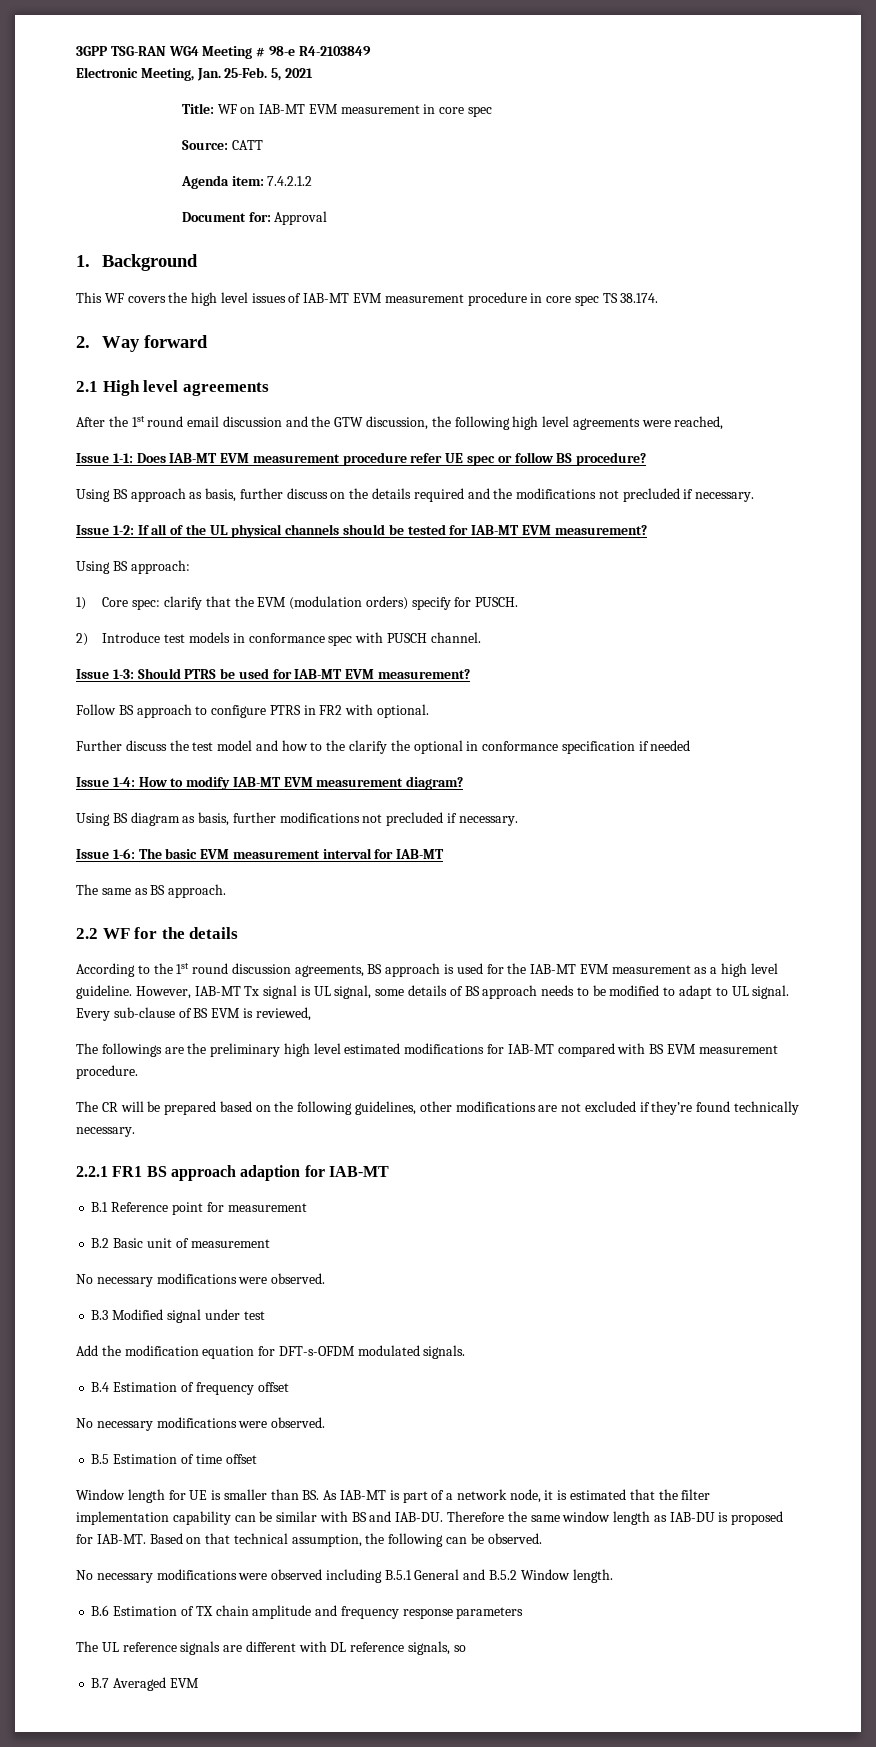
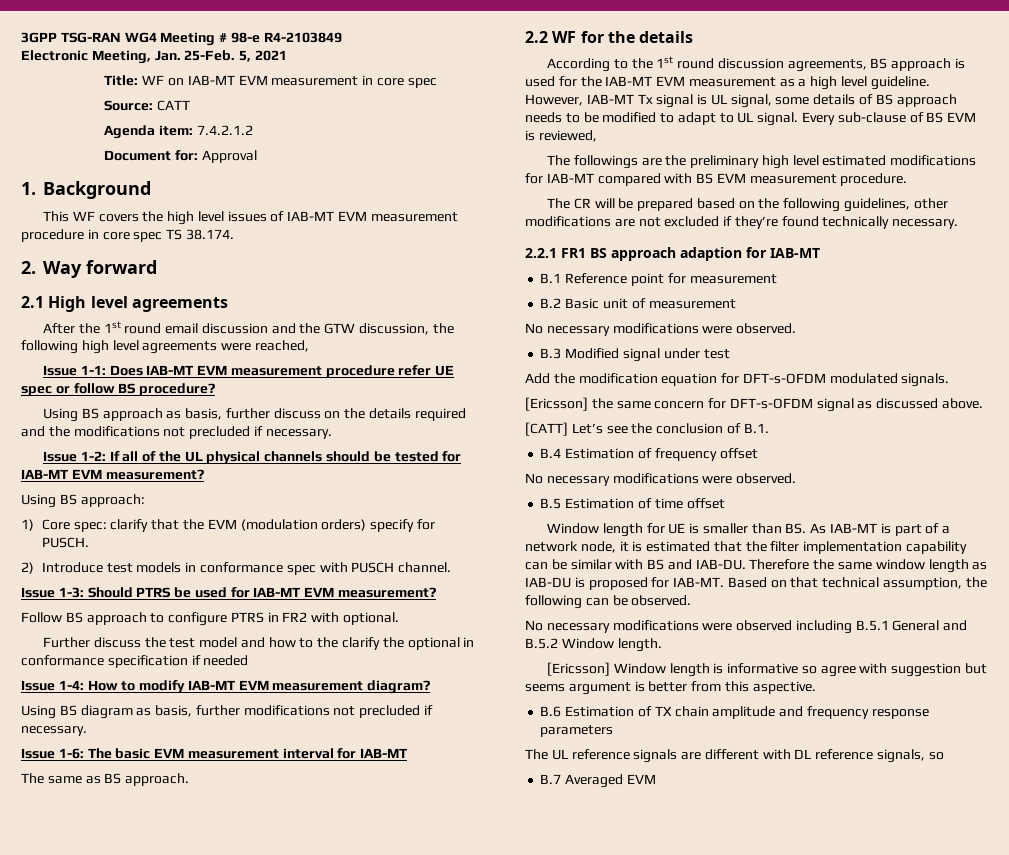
(466, 1352) none -> [525,397,984,412] [525,422,769,436] // [Ericsson] the same concern for DFT-s-OFDM signal as discussed above. // [CATT] Let’s see the conclusion of B.1.
(613, 1576) none -> [546,662,988,677] [525,681,816,695] // [Ericsson] Window length is informative so agree with suggestion but seems argument is better from this aspective.

